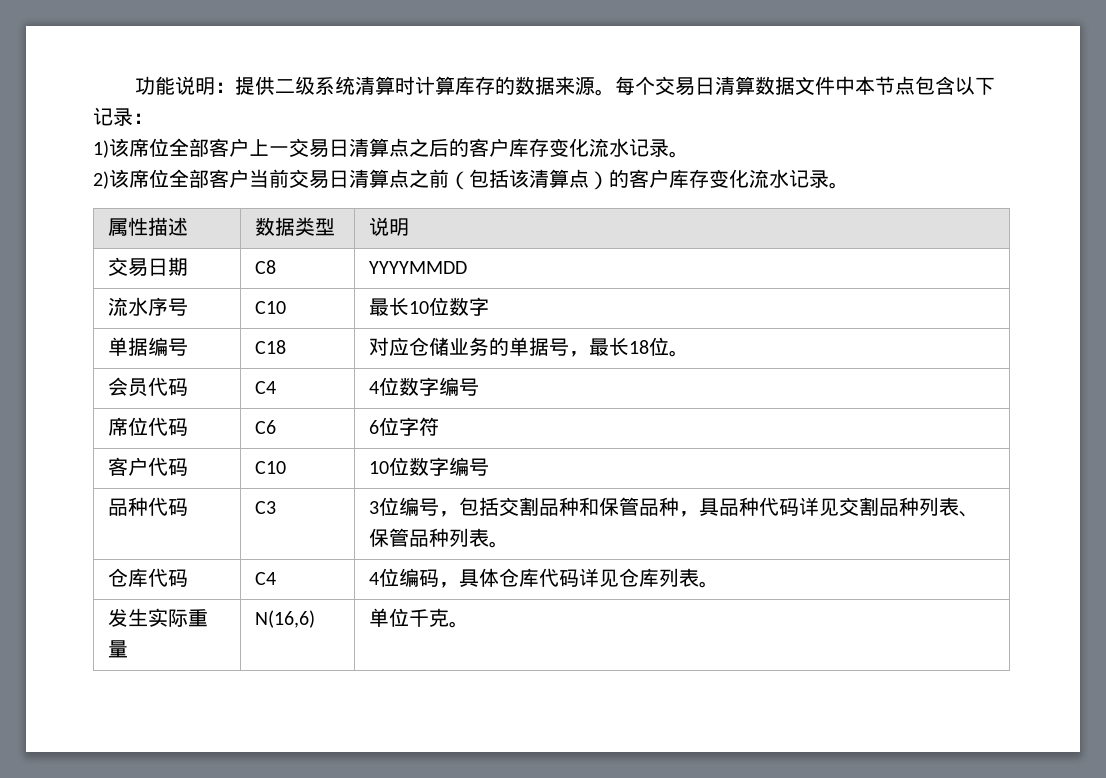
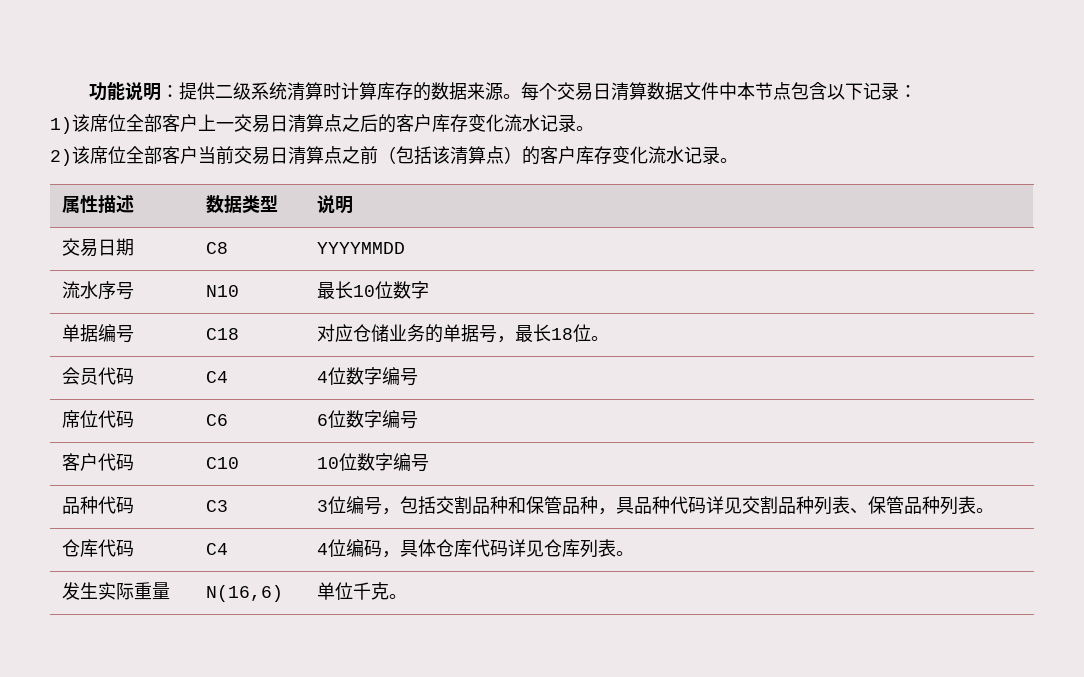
[255,301,287,314] C10 -> [205,285,239,297] N10
[399,417,440,436] 字符 -> [345,410,418,429] 数字编号

